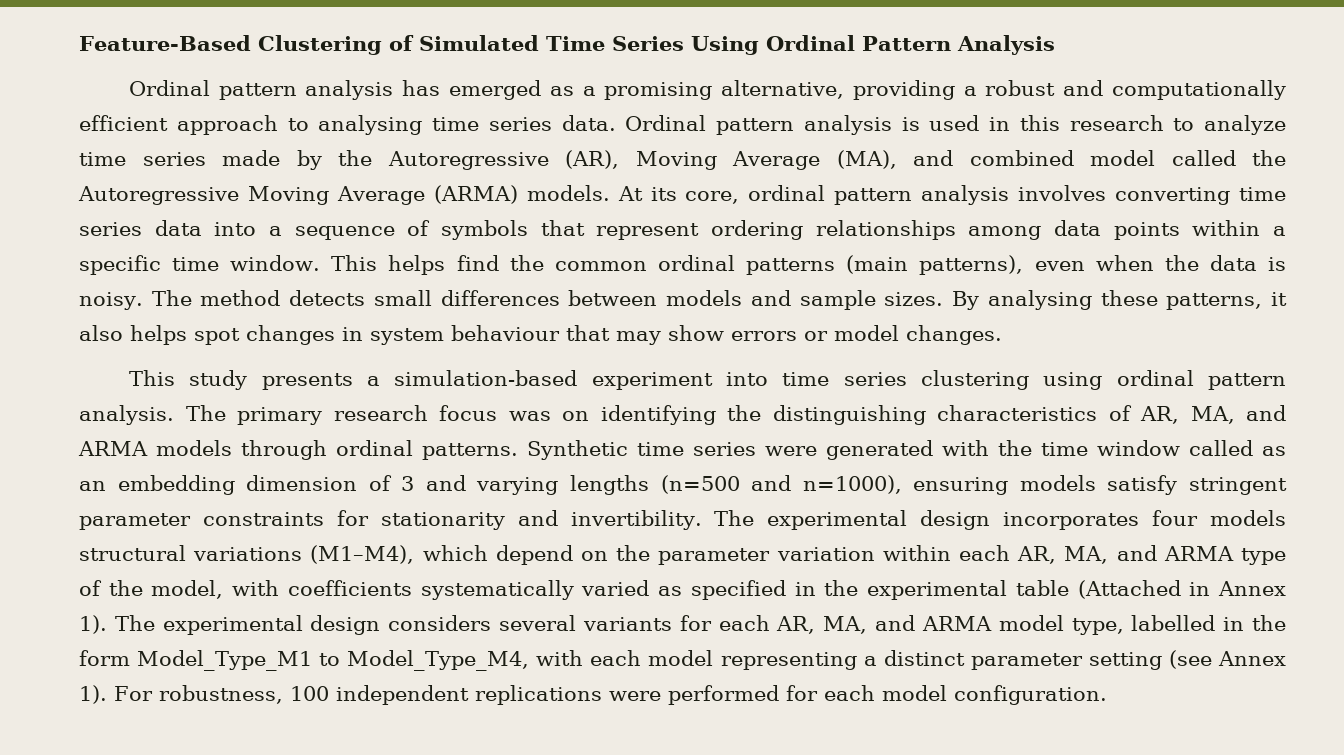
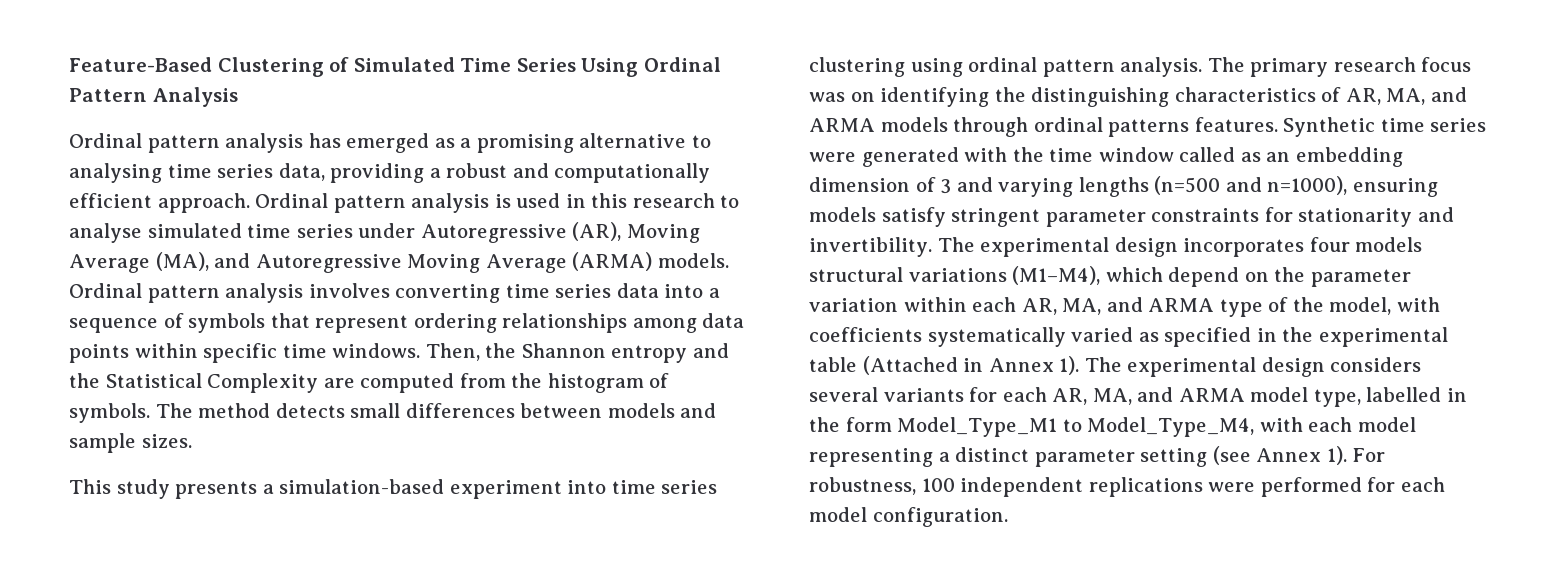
[721,80,845,99] alternative, -> [579,133,711,148] [69,163,325,183] alternative to analysing time series data,
[176,115,616,135] approach to analysing time series data. -> [157,193,250,213] approach.
[1204,115,1286,135] [79,150,373,170] analyze time series made by the -> [69,223,416,243] analyse simulated time series under
[969,150,1286,166] combined model called the -> (251, 260) none
[617,185,826,204] At its core, ordinal -> [69,283,142,298] Ordinal
[1273,226,1286,236] a -> (198, 350) none
[230,255,1286,275] [79,292,143,310] window. This helps find the common ordinal patterns (main patterns), even when the data is noisy. -> [332,343,729,363] [69,373,670,393] [69,403,150,423] windows. Then, the Shannon entropy and the Statistical Complexity are computed from the histogram of symbols.
[952,290,1287,310] [79,325,1002,345] By analysing these patterns, it also helps spot changes in system behaviour that may show errors or model changes. -> (192, 441) none
[422,443,518,460] patterns. -> [1108,117,1278,137] patterns features.

